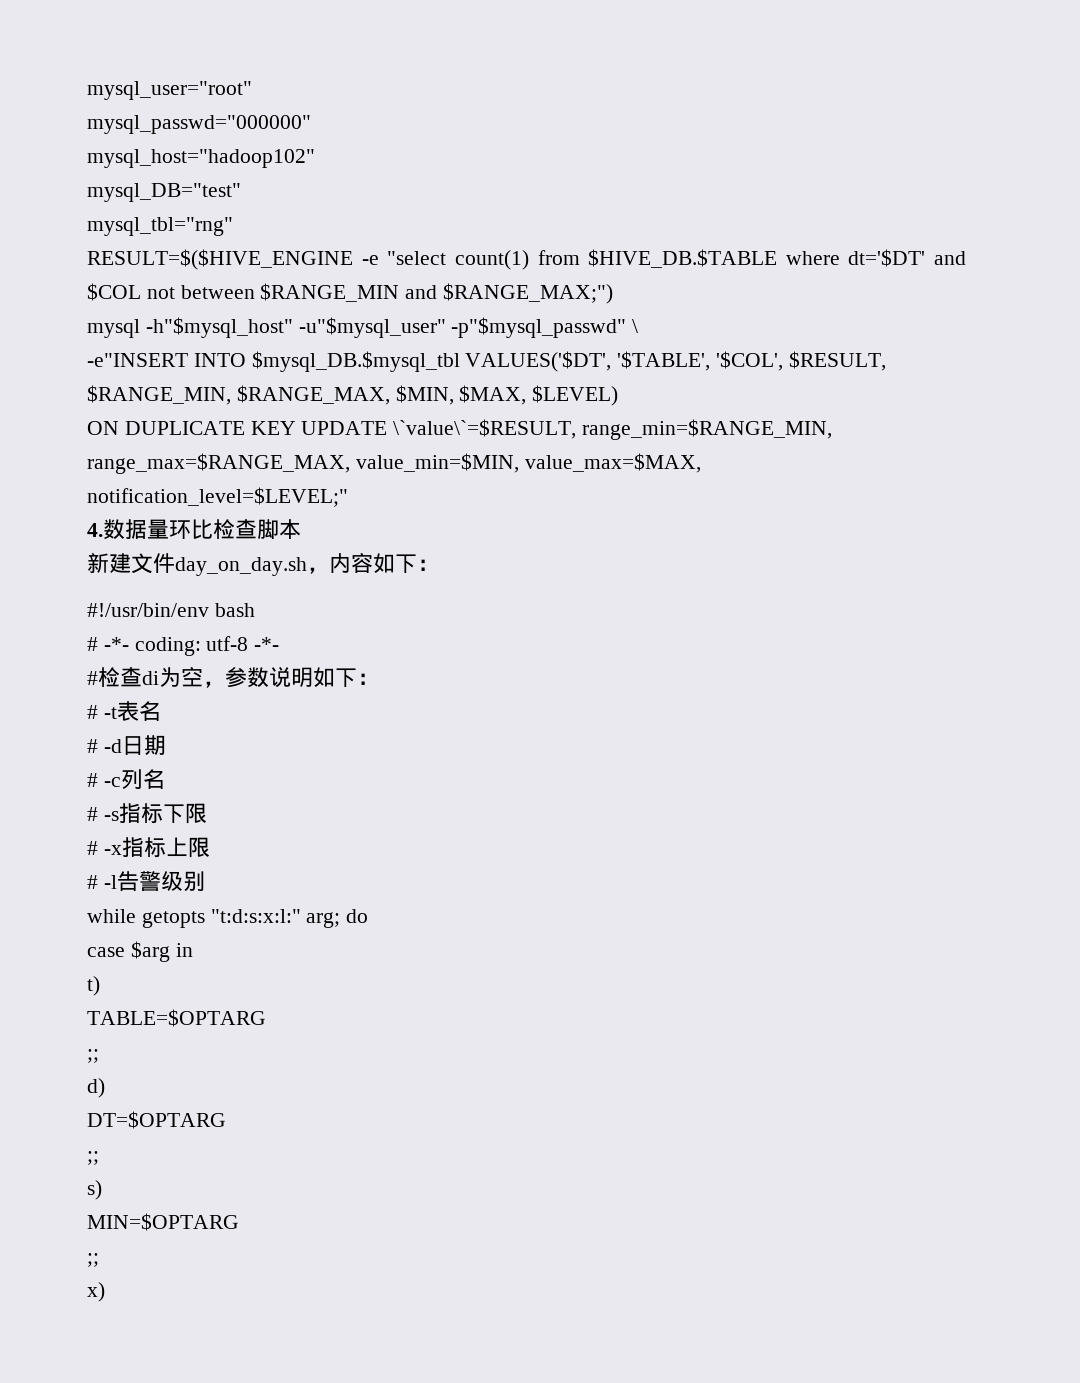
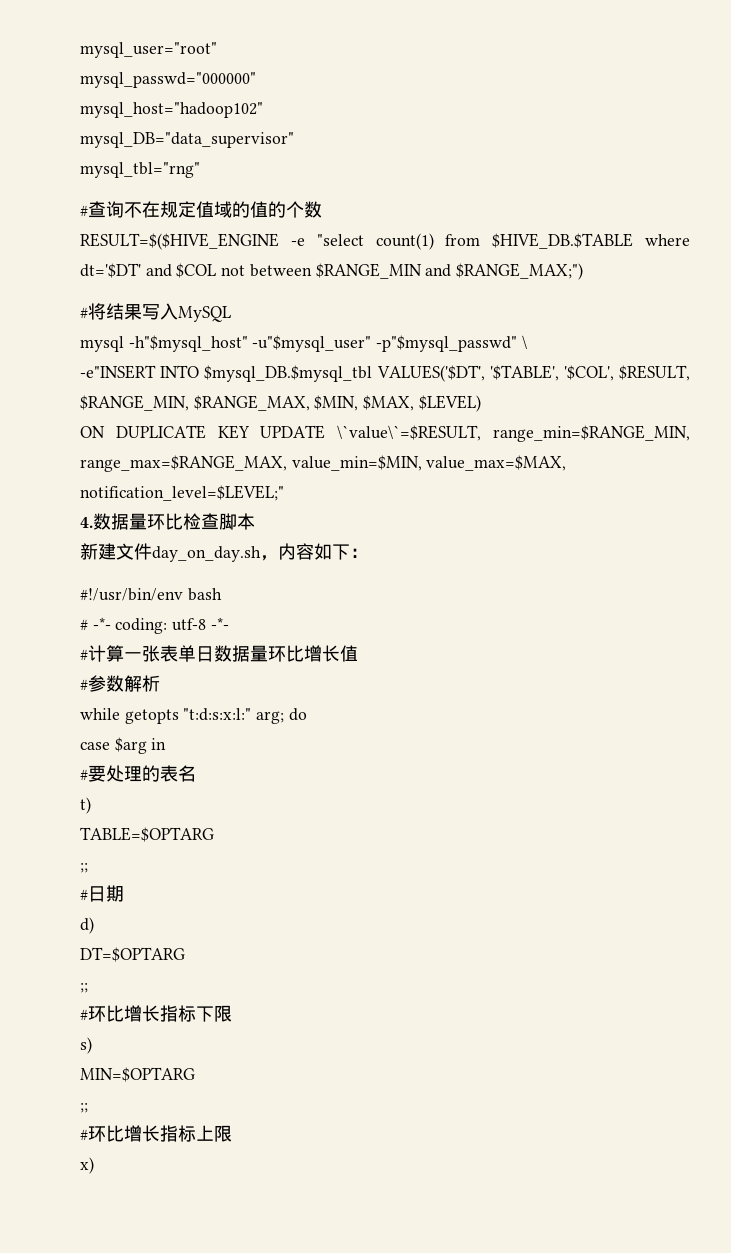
[87,183,241,202] mysql_DB="test" -> [80,132,294,148] mysql_DB="data_supervisor"
(233, 226) none -> [80,201,322,218] // #查询不在规定值域的值的个数
(614, 293) none -> [80,303,231,322] // #将结果写入MySQL
[98,667,379,688] [87,701,161,721] [87,735,166,756] [87,769,165,789] [87,803,207,824] [87,837,210,858] [87,871,205,892] 检查di为空，参数说明如下： // # -t表名 // # -d日期 // # -c列名 // # -s指标下限 // # -x指标上限 // # -l告警级别 -> [88,645,358,662] [80,675,160,692] 计算一张表单日数据量环比增长值 // #参数解析
(193, 950) none -> [80,765,196,782] // #要处理的表名
(99, 1056) none -> [80,885,124,902] // #日期
[87,1180,102,1200] [87,1213,239,1231] [87,1253,99,1267] s) // MIN=$OPTARG // ;; -> [80,1005,232,1022] [80,1037,92,1054] [80,1067,195,1082] [80,1103,88,1113] [80,1125,232,1142] #环比增长指标下限 // s) // MIN=$OPTARG // ;; // #环比增长指标上限

